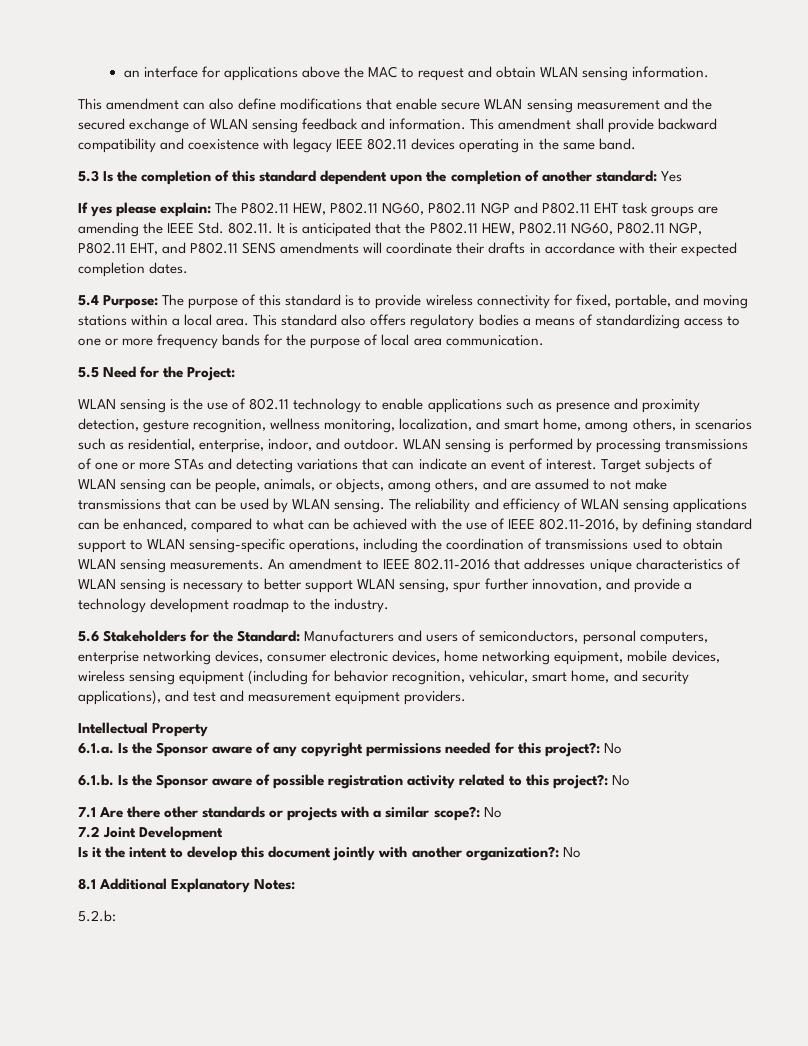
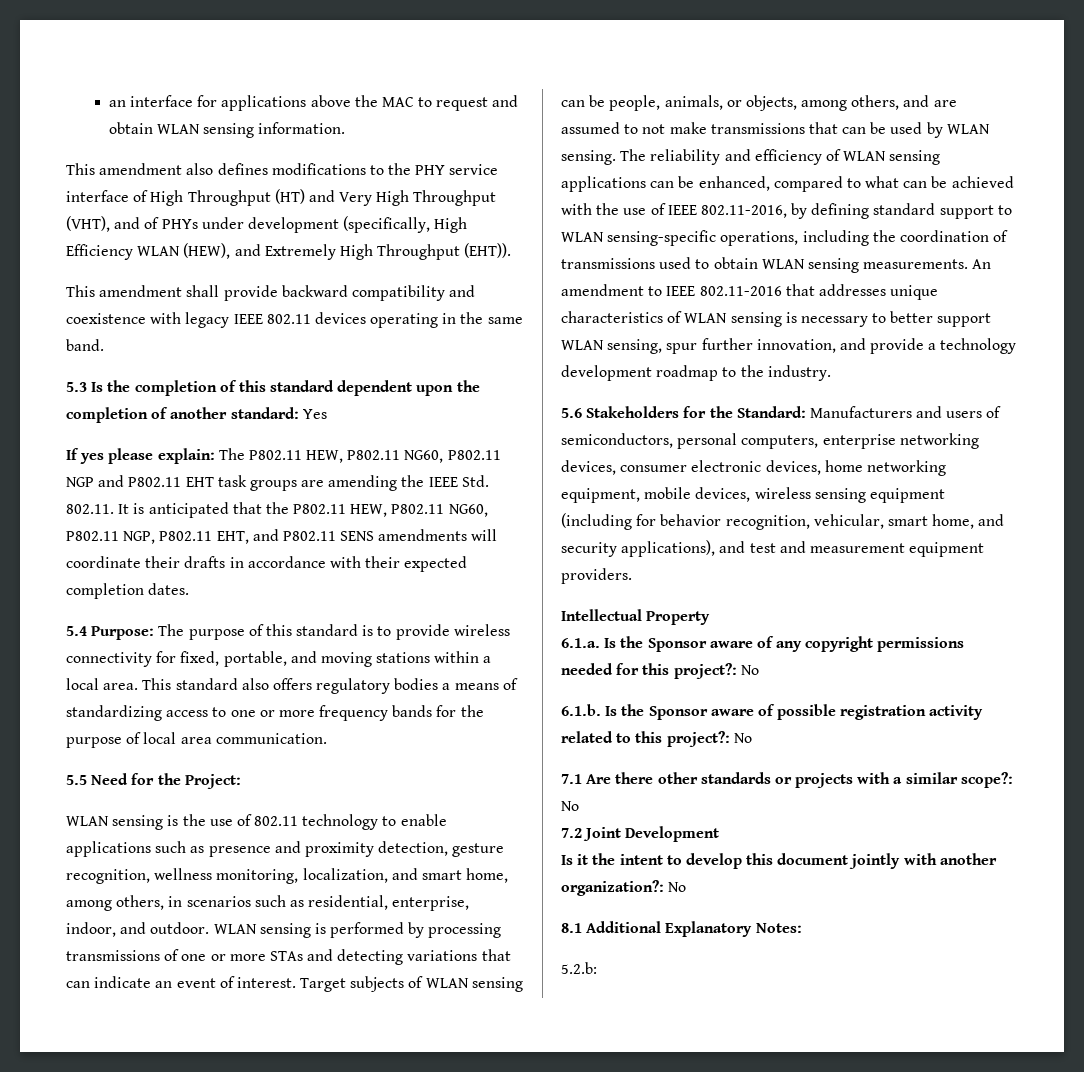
[183,98,712,113] [78,118,467,133] can also define modifications that enable secure WLAN sensing measurement and the secured exchange of WLAN sensing feedback and information. -> [186,163,499,175] [66,189,497,206] [66,216,468,233] [66,243,512,260] also defines modifications to the PHY service interface of High Throughput (HT) and Very High Throughput (VHT), and of PHYs under development (specifically, High Efficiency WLAN (HEW), and Extremely High Throughput (EHT)). //

